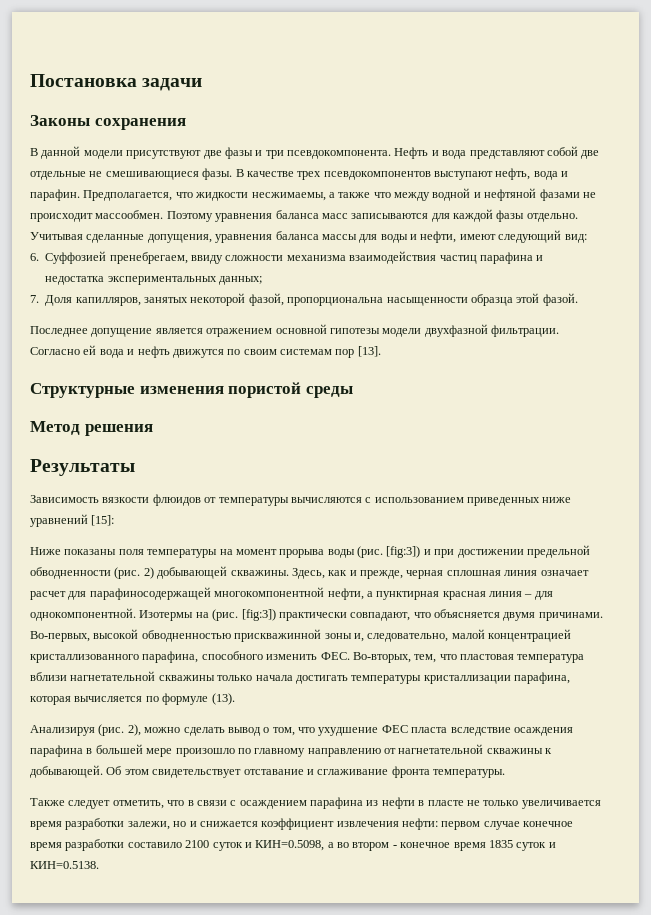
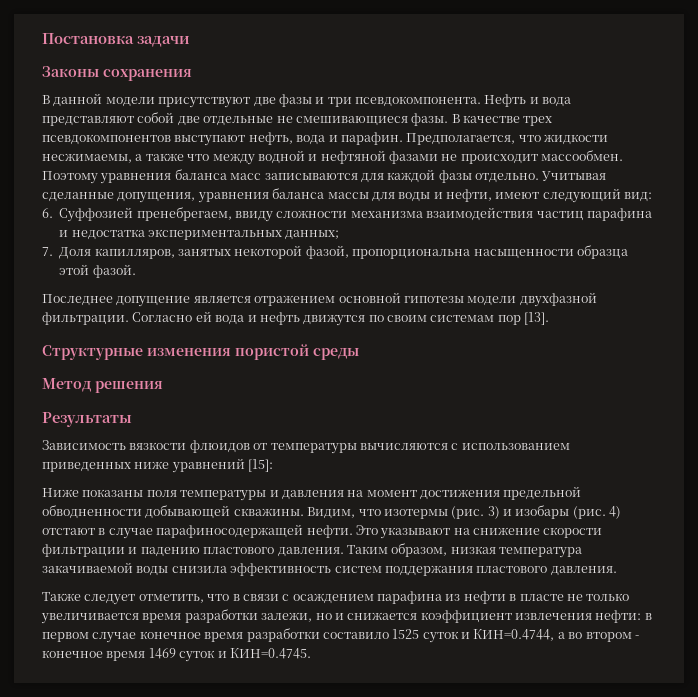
[219,545,590,558] [30,566,589,579] [30,587,553,600] [30,608,603,621] [30,629,571,642] [30,651,585,663] [30,671,570,684] [30,693,235,705] [30,724,573,736] [30,744,553,757] [30,765,505,778] на момент прорыва воды (рис. [fig:3]) и при достижении предельной обводненности (рис. 2) добывающей скважины. Здесь, как и прежде, черная сплошная линия означает расчет для парафиносодержащей многокомпонентной нефти, а пунктирная красная линия – для однокомпонентной. Изотермы на (рис. [fig:3]) практически совпадают, что объясняется двумя причинами. Во-первых, высокой обводненностью прискважинной зоны и, следовательно, малой концентрацией кристаллизованного парафина, способного изменить ФЕС. Во-вторых, тем, что пластовая температура вблизи нагнетательной скважины только начала достигать температуры кристаллизации парафина, которая вычисляется по формуле (13). // Анализируя (рис. 2), можно сделать вывод о том, что ухудшение ФЕС пласта вследствие осаждения парафина в большей мере произошло по главному направлению от нагнетательной скважины к добывающей. Об этом свидетельствует отставание и сглаживание фронта температуры. -> [269,486,582,500] [42,505,622,519] [42,524,603,539] [42,543,582,558] [42,562,617,576] и давления на момент достижения предельной обводненности добывающей скважины. Видим, что изотермы (рис. 3) и изобары (рис. 4) отстают в случае парафиносодержащей нефти. Это указывают на снижение скорости фильтрации и падению пластового давления. Таким образом, низкая температура закачиваемой воды снизила эффективность систем поддержания пластового давления.
(438, 824) none -> [644,613,652,620] в
[185,840,325,851] 2100 суток и КИН=0.5098, -> [392,629,555,643] 1525 суток и КИН=0.4744,
[488,840,556,851] [30,861,99,869] 1835 суток и КИН=0.5138. -> [148,648,311,662] 1469 суток и КИН=0.4745.

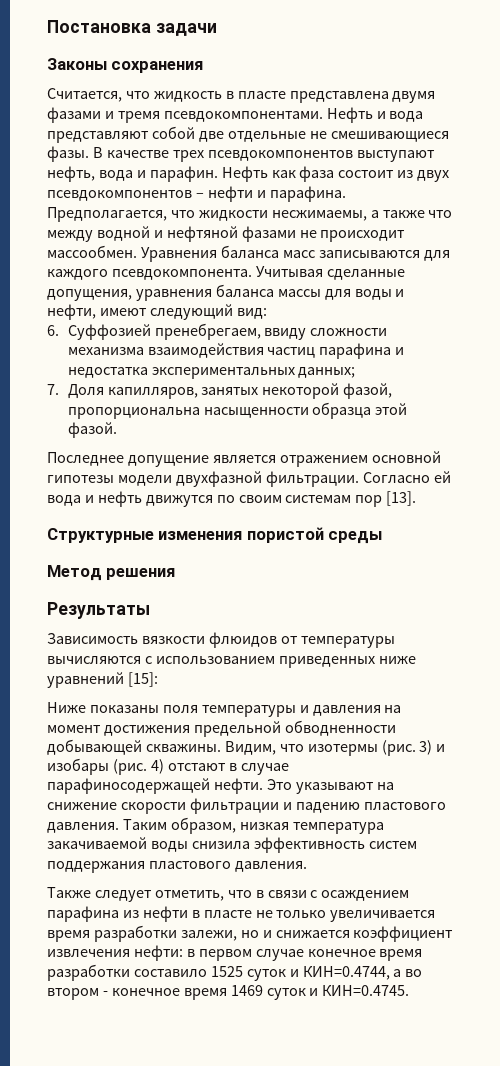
[42,93,481,108] В данной модели присутствуют две фазы и три псевдокомпонента. -> [47,88,436,103] [47,107,323,123] Считается, что жидкость в пласте представлена двумя фазами и тремя псевдокомпонентами.
(403, 138) none -> [221,166,450,182] [47,186,346,202] Нефть как фаза состоит из двух псевдокомпонентов – нефти и парафина.
[42,171,172,184] Поэтому уравнения -> [140,247,217,262] Уравнения
[387,169,539,183] каждой фазы отдельно. -> [47,269,252,280] каждого псевдокомпонента.

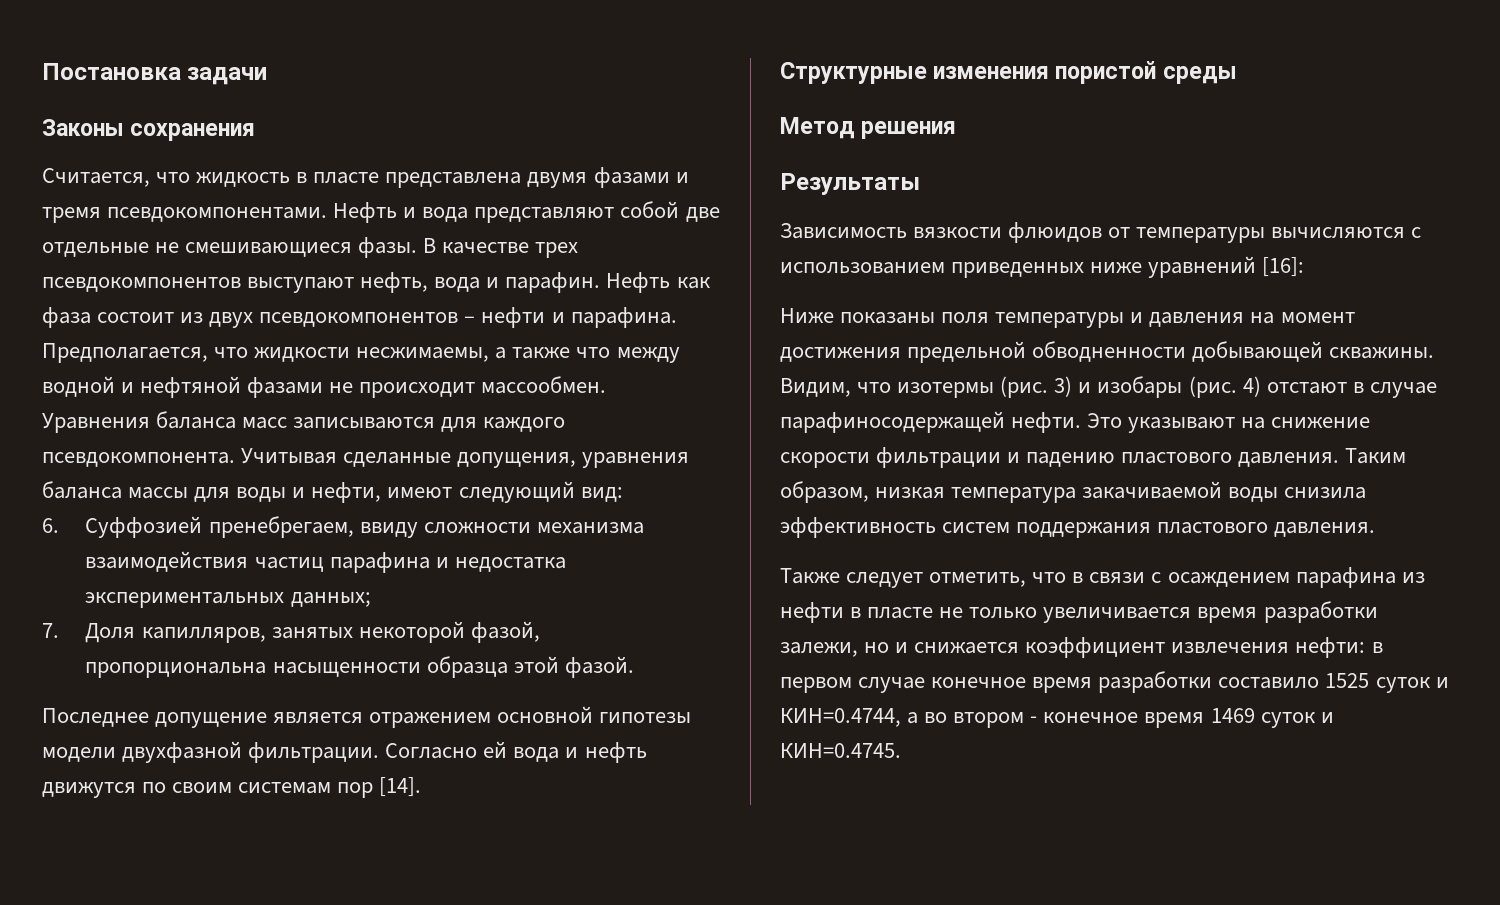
[386,491,417,506] [13]. -> [379,777,422,797] [14].
[127,672,158,687] [15]: -> [1262,257,1305,277] [16]:

